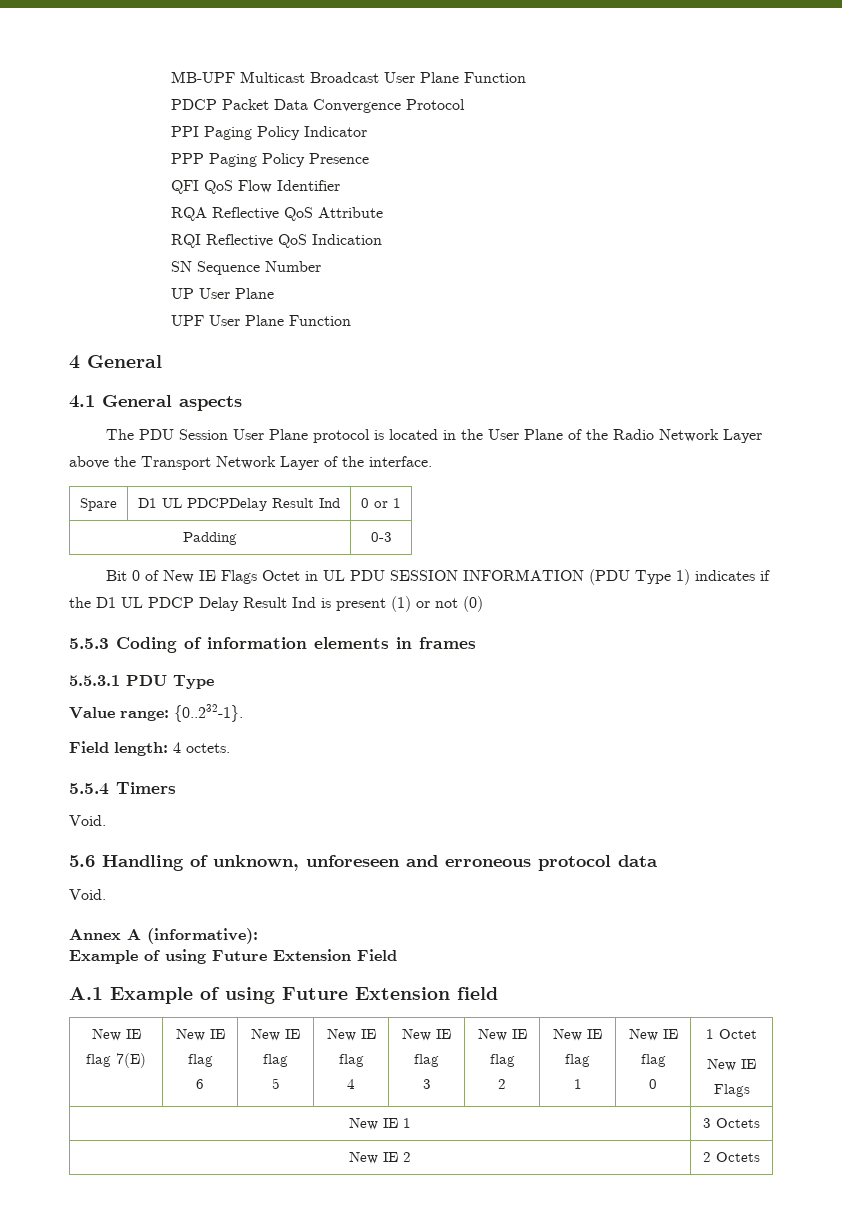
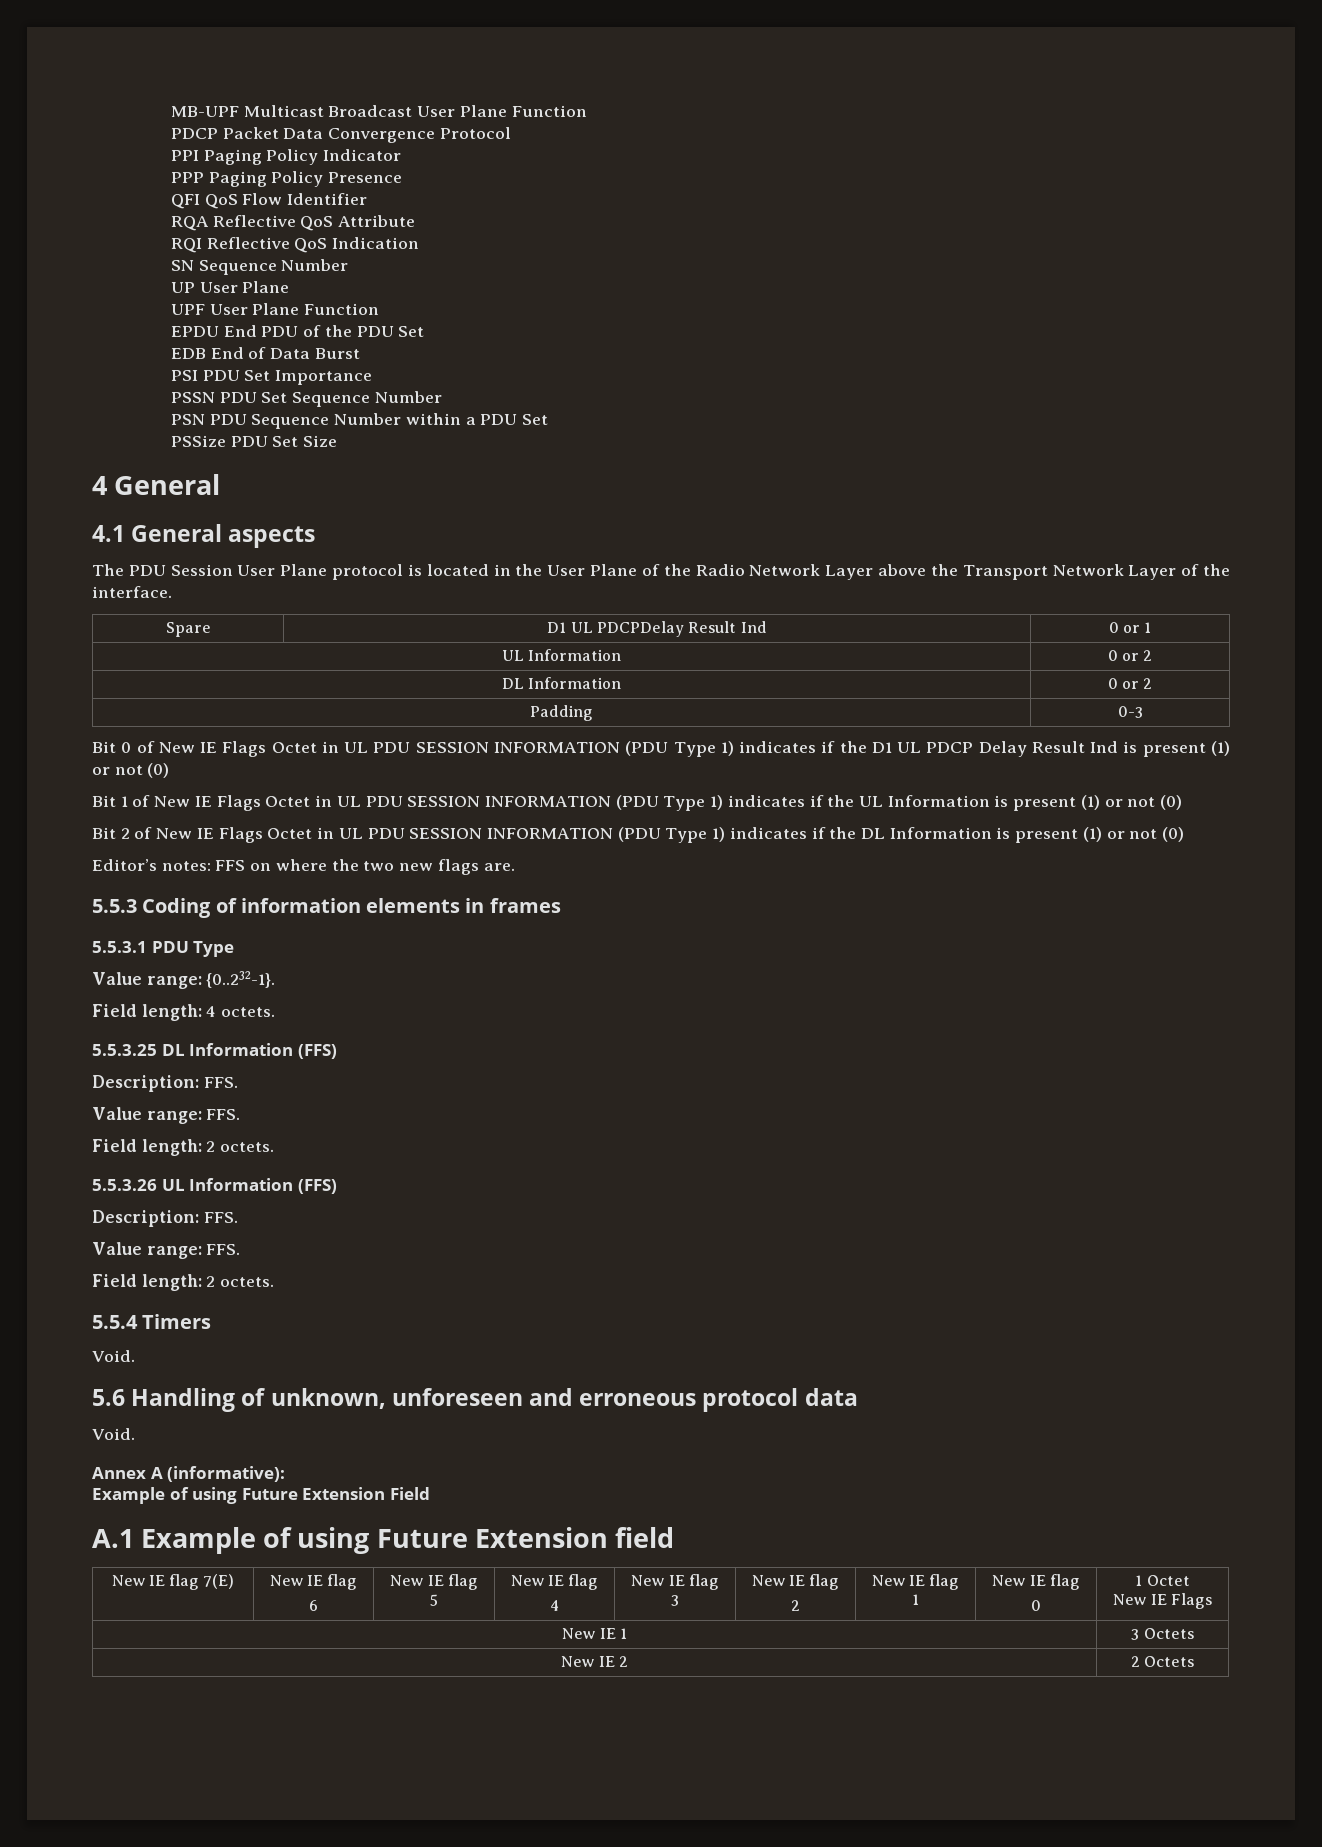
(352, 320) none -> [170,325,425,337] [170,347,360,359] [170,370,373,385] [170,391,442,407] [170,413,548,429] [170,435,338,447] // EPDU End PDU of the PDU Set // EDB End of Data Burst // PSI PDU Set Importance // PSSN PDU Set Sequence Number // PSN PDU Sequence Number within a PDU Set // PSSize PDU Set Size
(401, 503) none -> [501,649,622,661] [1107,650,1153,661] [501,677,622,689] [1107,678,1153,689] // UL Information | 0 or 2 // DL Information | 0 or 2
(483, 604) none -> [92,795,1183,811] [92,827,1185,843] [92,859,515,875] // Bit 1 of New IE Flags Octet in UL PDU SESSION INFORMATION (PDU Type 1) indicates if the UL Information is present (1) or not (0) // Bit 2 of New IE Flags Octet in UL PDU SESSION INFORMATION (PDU Type 1) indicates if the DL Information is present (1) or not (0) // Editor’s notes: FFS on where the two new flags are.
(230, 748) none -> [92,1043,337,1059] [92,1075,238,1092] [92,1107,241,1124] [92,1139,275,1156] [92,1178,337,1194] [92,1210,238,1227] [92,1242,241,1259] [92,1274,275,1291] // 5.5.3.25 DL Information (FFS) // Description: FFS. // Value range: FFS. // Field length: 2 octets. // 5.5.3.26 UL Information (FFS) // Description: FFS. // Value range: FFS. // Field length: 2 octets.

